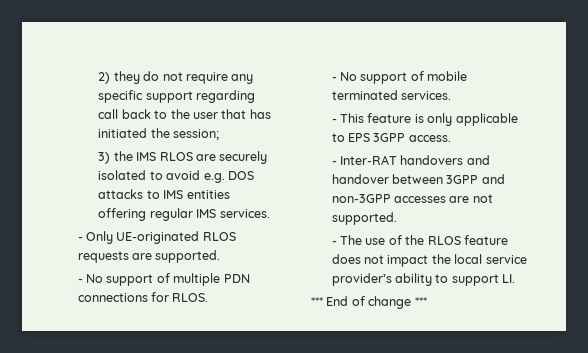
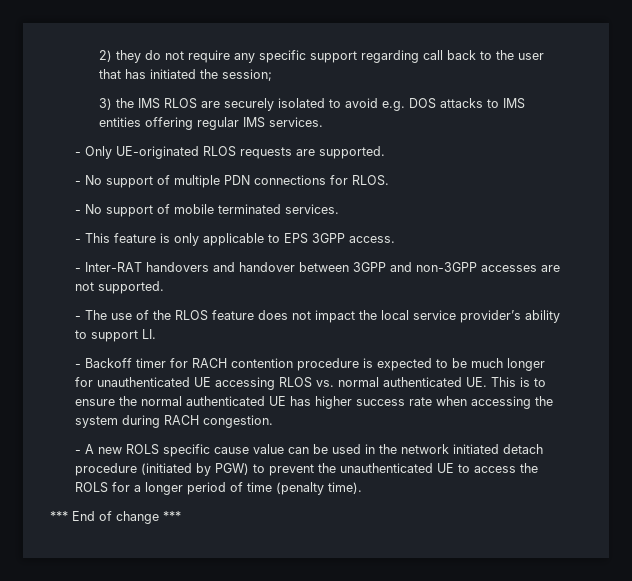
(516, 278) none -> [74,358,545,371] [74,377,546,390] [74,396,553,409] [74,415,273,428] [74,444,543,457] [74,463,538,476] [74,482,362,495] // - Backoff timer for RACH contention procedure is expected to be much longer for unauthenticated UE accessing RLOS vs. normal authenticated UE. This is to ensure the normal authenticated UE has higher success rate when accessing the system during RACH congestion. // - A new ROLS specific cause value can be used in the network initiated detach procedure (initiated by PGW) to prevent the unauthenticated UE to access the ROLS for a longer period of time (penalty time).

